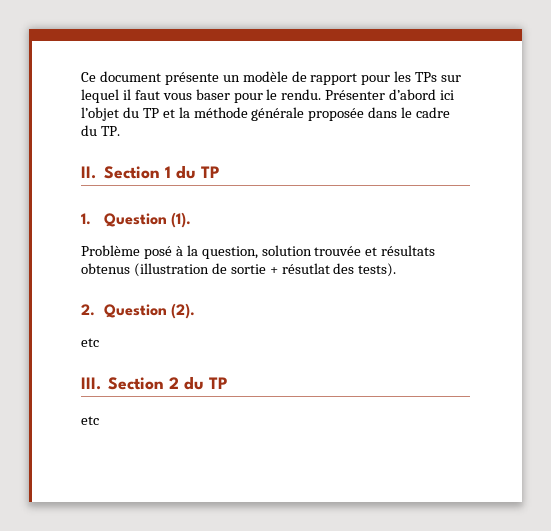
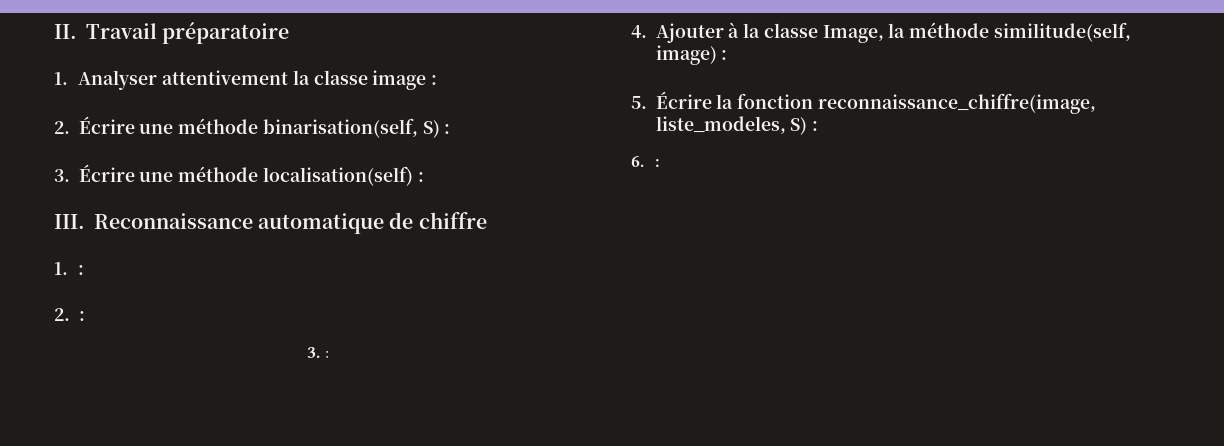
[81,71,462,85] [81,89,455,103] [81,107,451,121] [81,125,120,136] [81,165,220,179] [81,212,192,228] [81,245,436,259] [81,263,397,277] [81,303,196,319] [81,338,99,347] [81,376,229,390] [81,416,99,425] Ce document présente un modèle de rapport pour les TPs sur lequel il faut vous baser pour le rendu. Présenter d’abord ici l’objet du TP et la méthode générale proposée dans le cadre du TP. // II. Section 1 du TP // 1. Question (1). // Problème posé à la question, solution trouvée et résultats obtenus (illustration de sortie + résutlat des tests). // 2. Question (2). // etc // III. Section 2 du TP // etc -> [54,22,290,44] [54,70,438,90] [54,116,451,138] [54,164,424,186] [54,212,487,234] [54,262,85,275] [54,308,85,321] [307,347,329,358] [631,22,1131,43] [655,45,728,65] [631,91,1096,114] [655,116,819,135] [631,156,660,167] II. Travail préparatoire // 1. Analyser attentivement la classe image : // 2. Écrire une méthode binarisation(self, S) : // 3. Écrire une méthode localisation(self) : // III. Reconnaissance automatique de chiffre // 1. : // 2. : // 3. : // 4. Ajouter à la classe Image, la méthode similitude(self, image) : // 5. Écrire la fonction reconnaissance_chiffre(image, liste_modeles, S) : // 6. :

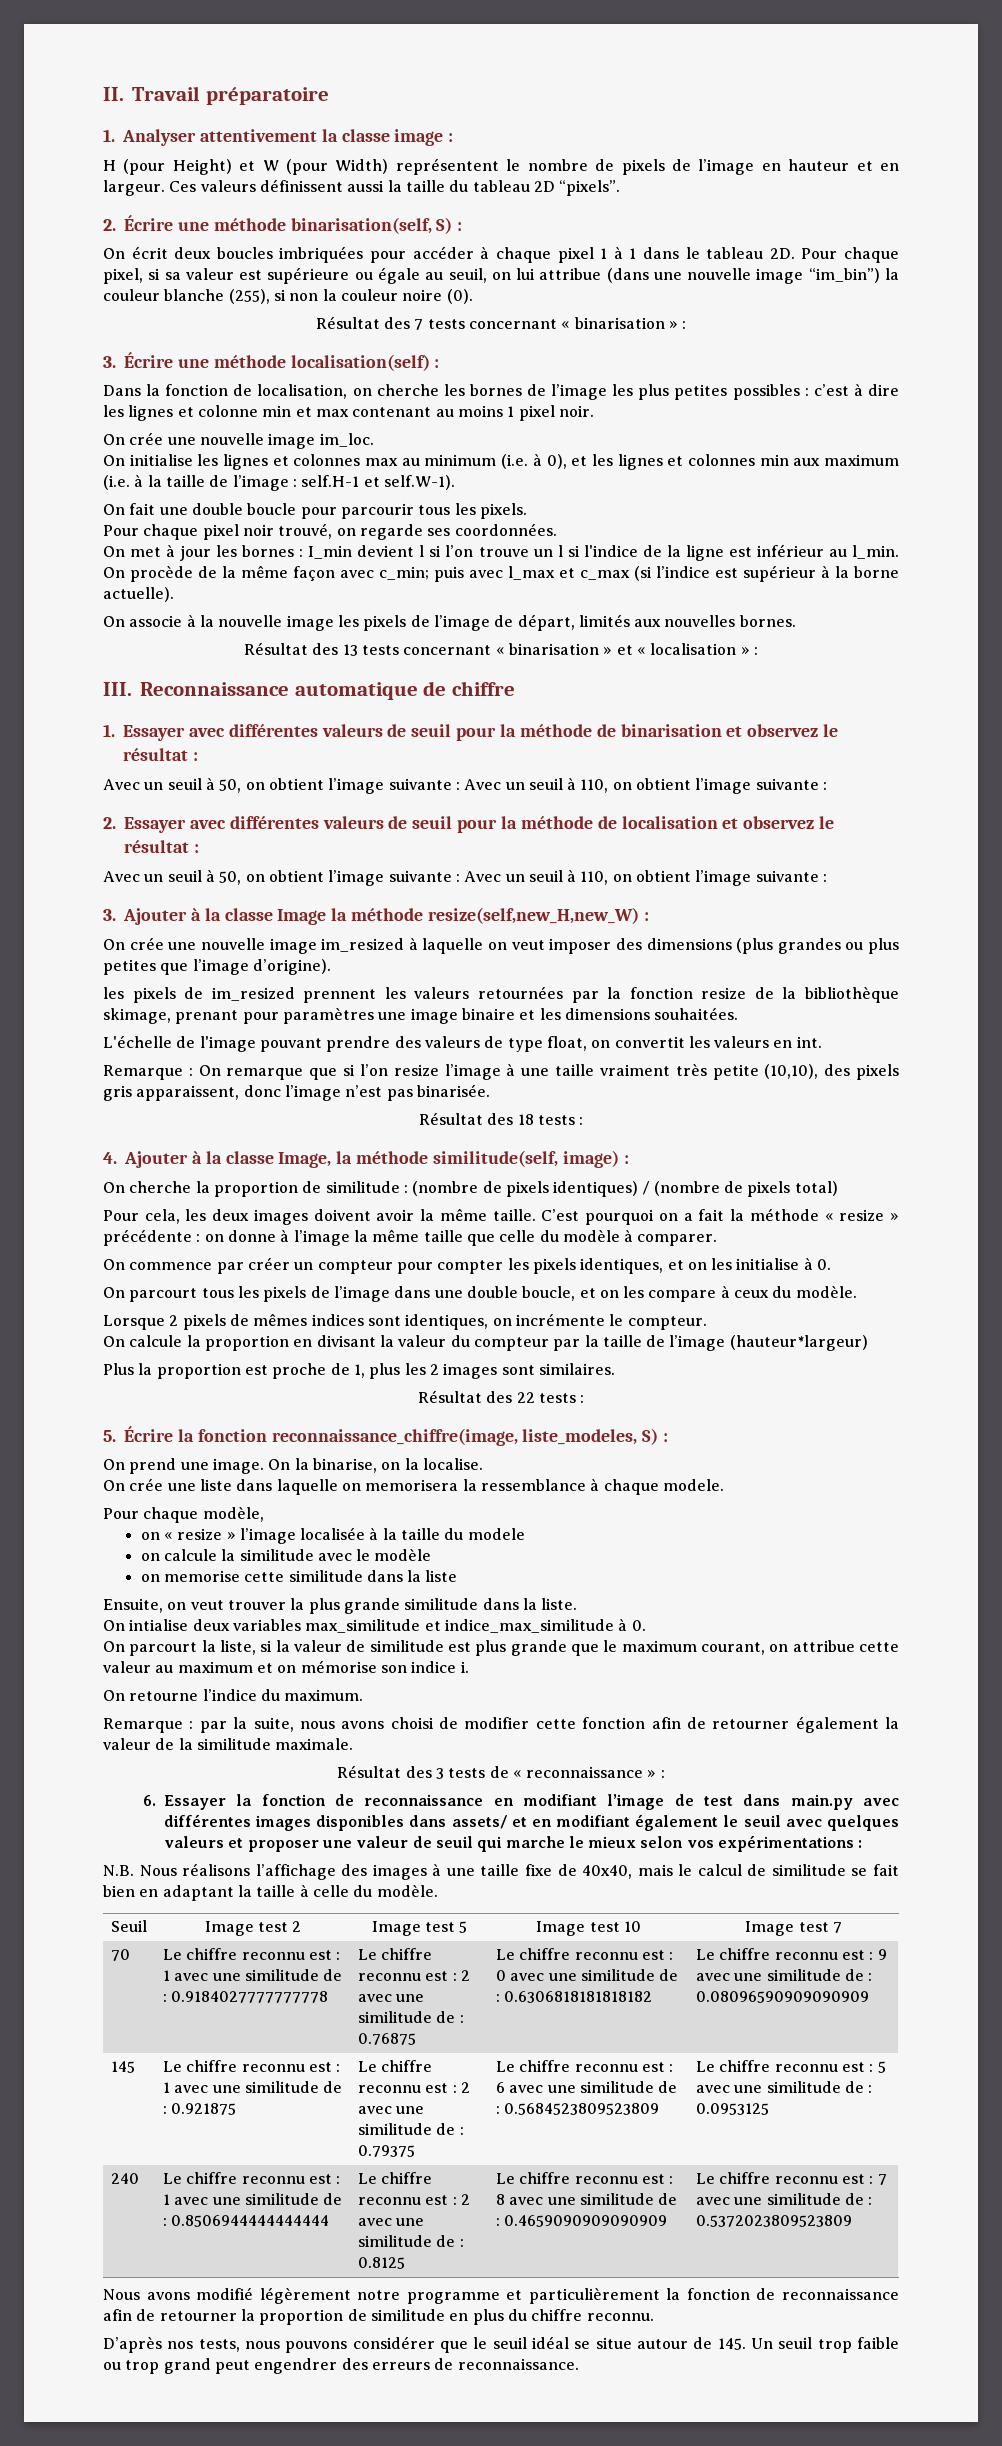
(438, 80) none -> [103,158,899,175] [103,179,621,196] // H (pour Height) et W (pour Width) représentent le nombre de pixels de l’image en hauteur et en largeur. Ces valeurs définissent aussi la taille du tableau 2D “pixels”.
(451, 129) none -> [103,246,899,263] [103,267,900,284] [103,289,473,304] [315,316,687,330] // On écrit deux boucles imbriquées pour accéder à chaque pixel 1 à 1 dans le tableau 2D. Pour chaque pixel, si sa valeur est supérieure ou égale au seuil, on lui attribue (dans une nouvelle image “im_bin”) la couleur blanche (255), si non la couleur noire (0). // Résultat des 7 tests concernant « binarisation » :
(424, 177) none -> [103,383,899,400] [103,405,594,421] [103,432,374,449] [103,453,900,470] [103,474,455,491] [103,503,527,519] [103,523,557,540] [103,544,900,561] [103,565,899,582] [103,587,174,602] [103,614,796,631] [244,642,758,656] // Dans la fonction de localisation, on cherche les bornes de l’image les plus petites possibles : c’est à dire les lignes et colonne min et max contenant au moins 1 pixel noir. // On crée une nouvelle image im_loc. // On initialise les lignes et colonnes max au minimum (i.e. à 0), et les lignes et colonnes min aux maximum (i.e. à la taille de l’image : self.H-1 et self.W-1). // On fait une double boucle pour parcourir tous les pixels. // Pour chaque pixel noir trouvé, on regarde ses coordonnées. // On met à jour les bornes : I_min devient l si l’on trouve un l si l'indice de la ligne est inférieur au l_min. On procède de la même façon avec c_min; puis avec l_max et c_max (si l’indice est supérieur à la borne actuelle). // On associe à la nouvelle image les pixels de l’image de départ, limités aux nouvelles bornes. // Résultat des 13 tests concernant « binarisation » et « localisation » :
[78,265,85,275] [54,308,85,321] [307,347,321,358] : // 2. : // 3. -> [123,724,839,741] [123,748,198,761] [103,777,828,794] [103,816,835,833] [124,840,199,853] [103,869,828,886] [103,907,649,925] [103,937,899,954] [103,959,331,975] [103,986,899,1003] [103,1007,739,1024] [103,1035,822,1052] [103,1063,900,1080] [103,1084,490,1101] [418,1112,575,1125] Essayer avec différentes valeurs de seuil pour la méthode de binarisation et observez le résultat : // Avec un seuil à 50, on obtient l’image suivante : Avec un seuil à 110, on obtient l’image suivante : // 2. Essayer avec différentes valeurs de seuil pour la méthode de localisation et observez le résultat : // Avec un seuil à 50, on obtient l’image suivante : Avec un seuil à 110, on obtient l’image suivante : // 3. Ajouter à la classe Image la méthode resize(self,new_H,new_W) : // On crée une nouvelle image im_resized à laquelle on veut imposer des dimensions (plus grandes ou plus petites que l’image d’origine). // les pixels de im_resized prennent les valeurs retournées par la fonction resize de la bibliothèque skimage, prenant pour paramètres une image binaire et les dimensions souhaitées. // L'échelle de l'image pouvant prendre des valeurs de type float, on convertit les valeurs en int. // Remarque : On remarque que si l’on resize l’image à une taille vraiment très petite (10,10), des pixels gris apparaissent, donc l’image n’est pas binarisée. // Résultat des 18 tests
(728, 55) none -> [103,1181,838,1197] [103,1208,899,1225] [103,1229,718,1246] [103,1257,832,1274] [103,1285,857,1302] [103,1313,707,1330] [103,1335,868,1351] [103,1363,615,1379] [417,1390,585,1403] // On cherche la proportion de similitude : (nombre de pixels identiques) / (nombre de pixels total) // Pour cela, les deux images doivent avoir la même taille. C’est pourquoi on a fait la méthode « resize » précédente : on donne à l’image la même taille que celle du modèle à comparer. // On commence par créer un compteur pour compter les pixels identiques, et on les initialise à 0. // On parcourt tous les pixels de l’image dans une double boucle, et on les compare à ceux du modèle. // Lorsque 2 pixels de mêmes indices sont identiques, on incrémente le compteur. // On calcule la proportion en divisant la valeur du compteur par la taille de l’image (hauteur*largeur) // Plus la proportion est proche de 1, plus les 2 images sont similaires. // Résultat des 22 tests :
[631,156,660,167] 6. : -> [103,1458,483,1474] [103,1478,724,1495] [103,1507,264,1523] [140,1527,525,1544] [140,1549,432,1561] [140,1570,458,1582] [103,1598,578,1614] [103,1618,646,1633] [103,1640,900,1656] [103,1660,469,1673] [103,1689,364,1701] [103,1716,899,1733] [103,1738,354,1750] [337,1765,665,1779] [142,1794,900,1810] [163,1814,900,1831] [163,1835,863,1852] [103,1863,899,1880] [103,1884,438,1901] [110,1920,147,1932] [204,1921,302,1936] [371,1921,468,1936] [536,1921,641,1936] [745,1921,842,1936] [110,1949,130,1961] [162,1948,341,1960] [162,1969,343,1981] [162,1991,329,2003] [357,1948,433,1960] [357,1970,470,1981] [357,1994,425,2002] [357,2011,464,2023] [357,2033,416,2045] [495,1948,674,1960] [495,1969,679,1981] [495,1991,653,2003] [695,1948,887,1960] [695,1969,873,1981] [695,1991,869,2003] [110,2061,135,2073] [162,2060,341,2072] [162,2081,343,2093] [162,2103,237,2115] [357,2060,433,2072] [357,2082,470,2093] [357,2106,425,2114] [357,2123,464,2135] [357,2145,415,2157] [495,2060,674,2072] [495,2081,678,2093] [495,2103,660,2115] [695,2060,886,2073] [695,2081,873,2093] [695,2103,769,2115] [110,2173,139,2184] [162,2172,341,2184] [162,2193,343,2205] [162,2215,330,2227] [357,2172,433,2184] [357,2194,470,2205] [357,2218,425,2226] [357,2235,464,2247] [357,2257,405,2269] [495,2172,674,2184] [495,2193,678,2205] [495,2215,668,2227] [695,2172,887,2185] [695,2193,873,2205] [695,2215,852,2227] [103,2287,899,2304] [103,2309,654,2325] [103,2336,900,2353] [103,2358,579,2374] On prend une image. On la binarise, on la localise. // On crée une liste dans laquelle on memorisera la ressemblance à chaque modele. // Pour chaque modèle, // on « resize » l’image localisée à la taille du modele // on calcule la similitude avec le modèle // on memorise cette similitude dans la liste // Ensuite, on veut trouver la plus grande similitude dans la liste. // On intialise deux variables max_similitude et indice_max_similitude à 0. // On parcourt la liste, si la valeur de similitude est plus grande que le maximum courant, on attribue cette valeur au maximum et on mémorise son indice i. // On retourne l’indice du maximum. // Remarque : par la suite, nous avons choisi de modifier cette fonction afin de retourner également la valeur de la similitude maximale. // Résultat des 3 tests de « reconnaissance » : // 6. Essayer la fonction de reconnaissance en modifiant l’image de test dans main.py avec différentes images disponibles dans assets/ et en modifiant également le seuil avec quelques valeurs et proposer une valeur de seuil qui marche le mieux selon vos expérimentations : // N.B. Nous réalisons l’affichage des images à une taille fixe de 40x40, mais le calcul de similitude se fait bien en adaptant la taille à celle du modèle. // Seuil | Image test 2 | Image test 5 | Image test 10 | Image test 7 // 70 | Le chiffre reconnu est : 1 avec une similitude de : 0.9184027777777778 | Le chiffre reconnu est : 2 avec une similitude de : 0.76875 | Le chiffre reconnu est : 0 avec une similitude de : 0.6306818181818182 | Le chiffre reconnu est : 9 avec une similitude de : 0.08096590909090909 // 145 | Le chiffre reconnu est : 1 avec une similitude de : 0.921875 | Le chiffre reconnu est : 2 avec une similitude de : 0.79375 | Le chiffre reconnu est : 6 avec une similitude de : 0.5684523809523809 | Le chiffre reconnu est : 5 avec une similitude de : 0.0953125 // 240 | Le chiffre reconnu est : 1 avec une similitude de : 0.8506944444444444 | Le chiffre reconnu est : 2 avec une similitude de : 0.8125 | Le chiffre reconnu est : 8 avec une similitude de : 0.4659090909090909 | Le chiffre reconnu est : 7 avec une similitude de : 0.5372023809523809 // Nous avons modifié légèrement notre programme et particulièrement la fonction de reconnaissance afin de retourner la proportion de similitude en plus du chiffre reconnu. // D’après nos tests, nous pouvons considérer que le seuil idéal se situe autour de 145. Un seuil trop faible ou trop grand peut engendrer des erreurs de reconnaissance.

